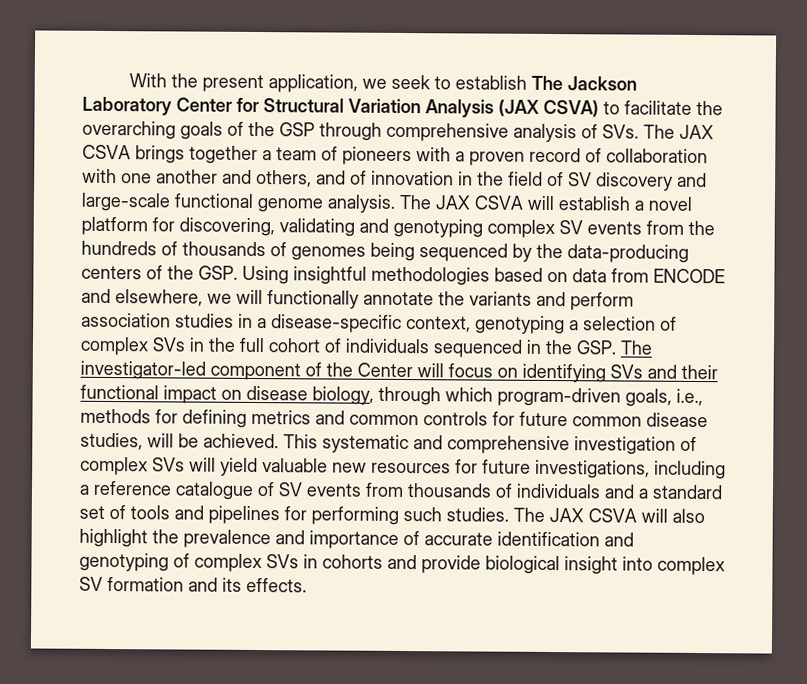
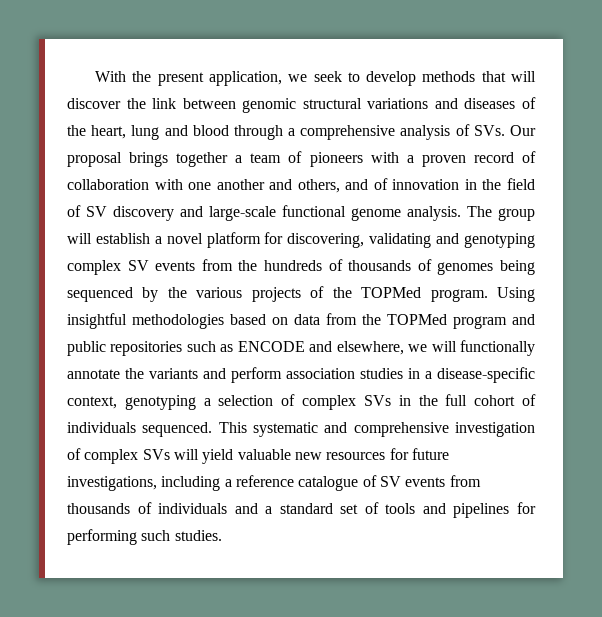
[454,75,637,91] [82,96,723,118] [82,120,382,141] establish The Jackson Laboratory Center for Structural Variation Analysis (JAX CSVA) to facilitate the overarching goals of the GSP through -> [366,71,536,86] [67,97,536,113] [67,125,296,140] develop methods that will discover the link between genomic structural variations and diseases of the heart, lung and blood through a
[643,124,714,140] [82,144,131,160] The JAX CSVA -> [510,125,536,136] [67,152,122,167] Our proposal
[435,195,523,210] JAX CSVA -> [498,208,535,221] group
[567,244,689,263] [81,265,238,280] data-producing centers of the GSP. -> [196,286,488,302] various projects of the TOPMed program.
(649, 275) none -> [362,314,535,329] [67,341,234,356] the TOPMed program and public repositories such as
[433,339,653,358] [80,360,718,383] [80,384,703,407] [80,408,708,428] [80,432,279,451] sequenced in the GSP. The investigator-led component of the Center will focus on identifying SVs and their functional impact on disease biology, through which program-driven goals, i.e., methods for defining metrics and common controls for future common disease studies, will be achieved. -> [142,422,213,437] sequenced.
[513,507,705,524] [79,528,634,549] [79,552,725,576] [79,576,307,593] The JAX CSVA will also highlight the prevalence and importance of accurate identification and genotyping of complex SVs in cohorts and provide biological insight into complex SV formation and its effects. -> (222, 535) none

